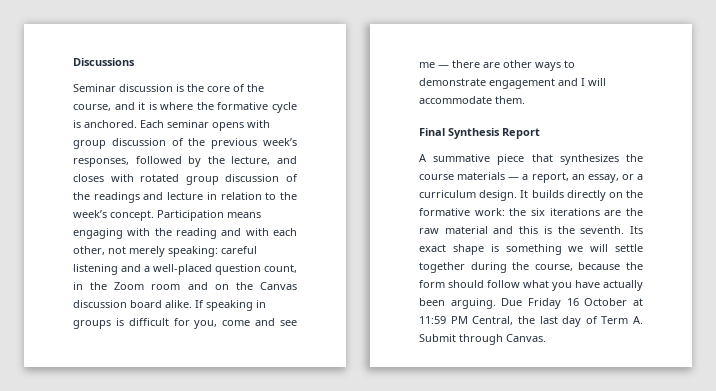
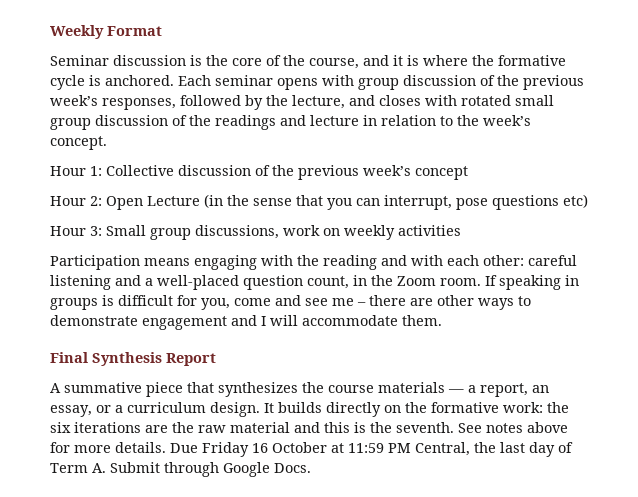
[73,58,135,66] Discussions -> [50,25,162,39] Weekly Format
(180, 178) none -> [515,95,554,106] small
(154, 215) none -> [50,165,468,180] [50,194,588,210] [50,225,461,240] // Hour 1: Collective discussion of the previous week’s concept // Hour 2: Open Lecture (in the sense that you can interrupt, pose questions etc) // Hour 3: Small group discussions, work on weekly activities //
[73,246,218,257] other, not merely speaking: -> [483,255,524,266] other:
[151,282,297,290] [73,300,192,308] room and on the Canvas discussion board alike. -> [440,278,481,286] room.
[438,65,449,68] — -> [357,302,366,306] –
[630,226,643,234] [419,244,643,255] [419,262,643,273] [419,280,643,291] [419,298,496,309] Its exact shape is something we will settle together during the course, because the form should follow what you have actually been arguing. -> [458,422,568,433] [50,442,166,453] See notes above for more details.
[506,334,546,342] Canvas. -> [223,462,311,477] Google Docs.

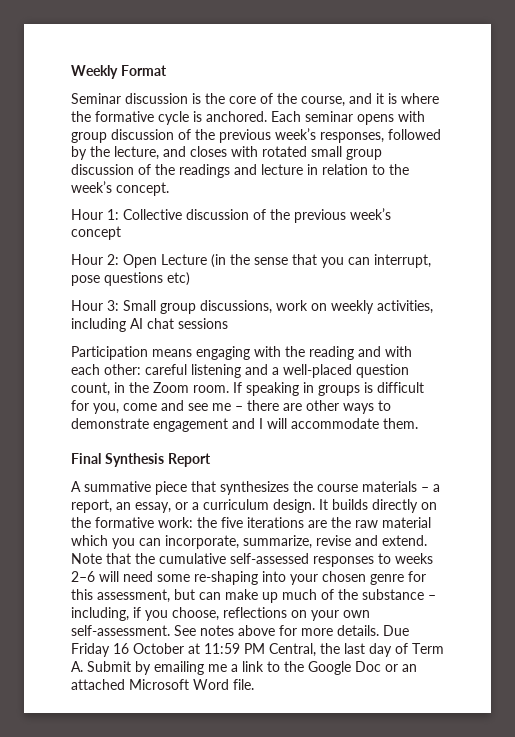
[398,225,461,236] activities -> [377,300,433,314] [71,318,228,332] activities, including AI chat sessions
[448,389,464,393] — -> [421,487,429,492] –
[50,422,71,433] six -> [221,517,243,528] five
[294,422,454,433] and this is the seventh. -> [71,535,427,549] [71,553,433,567] [71,571,426,585] [71,589,436,603] [71,607,370,621] [71,625,170,636] which you can incorporate, summarize, revise and extend. Note that the cumulative self-assessed responses to weeks 2–6 will need some re-shaping into your chosen genre for this assessment, but can make up much of the substance – including, if you choose, reflections on your own self-assessment.
[164,462,311,477] through Google Docs. -> [135,661,417,675] [71,679,254,690] by emailing me a link to the Google Doc or an attached Microsoft Word file.

